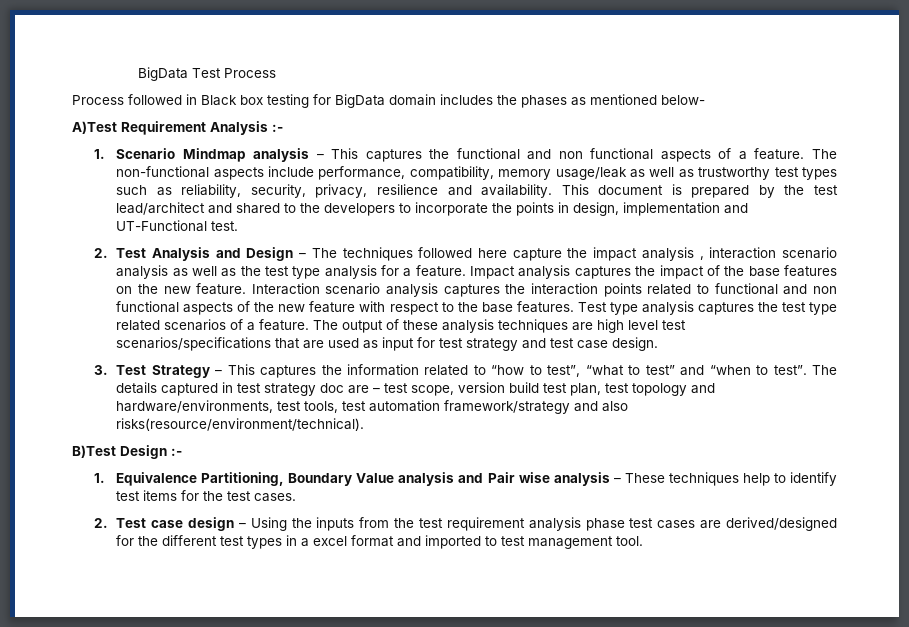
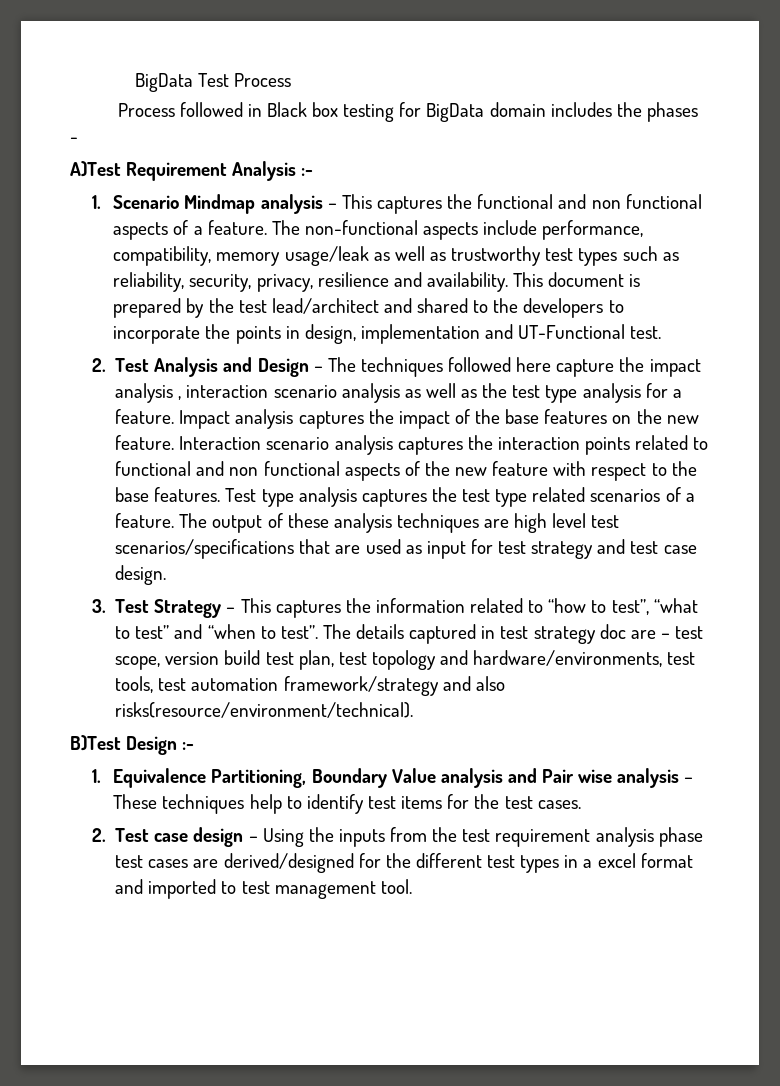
[571,94,705,106] as mentioned below- -> [70,137,78,143] -

